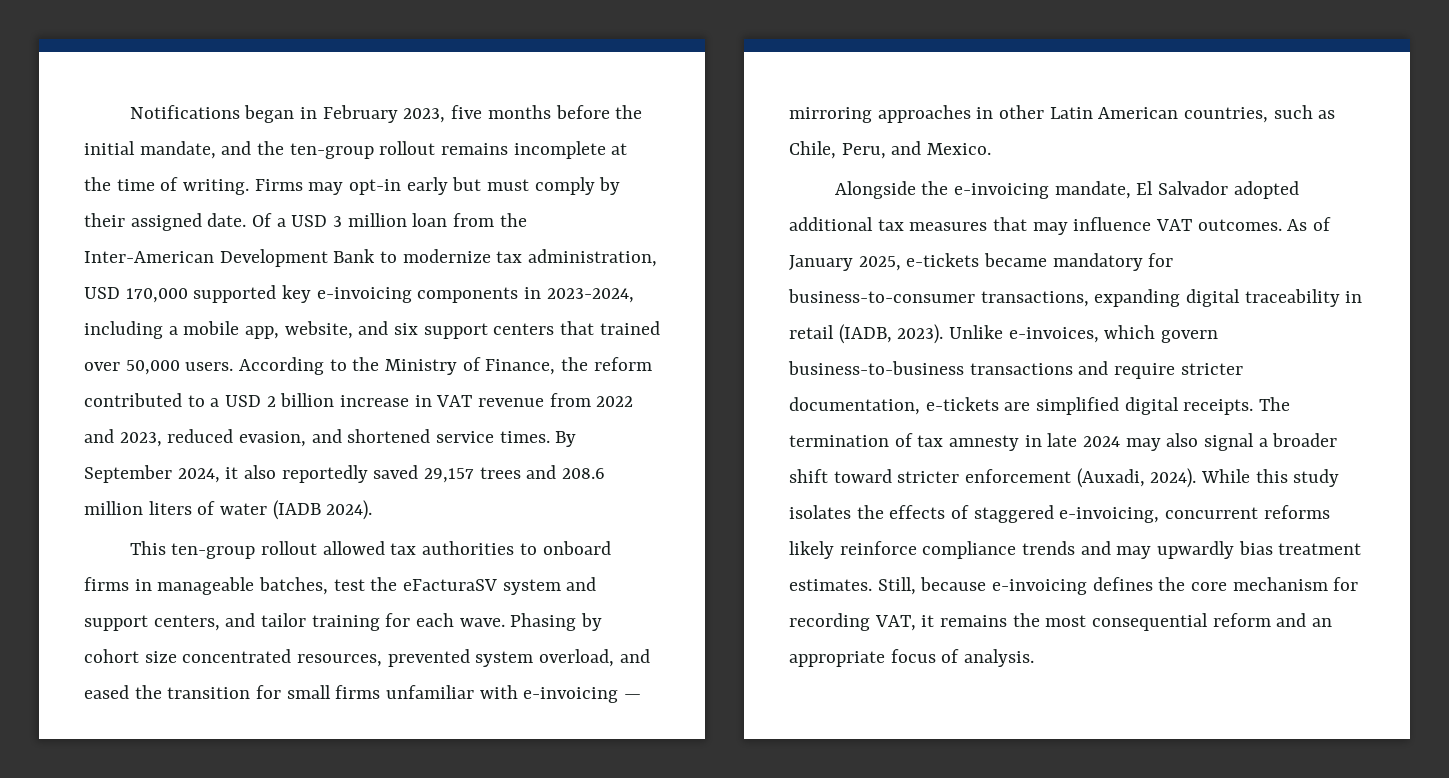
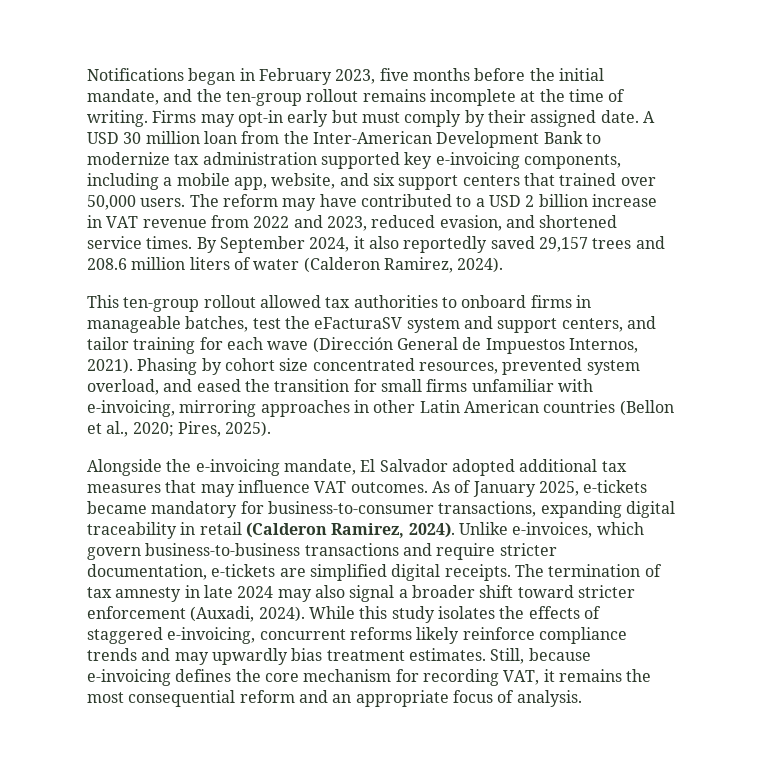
[252,213,343,227] Of a USD 3 -> [642,111,655,123] [87,132,142,144] A USD 30
[528,249,658,267] [84,285,634,303] administration, USD 170,000 supported key e-invoicing components in 2023-2024, -> [202,152,621,169] administration supported key e-invoicing components,
[239,357,652,375] According to the Ministry of Finance, the reform -> [189,194,357,211] The reform may have
[272,500,321,520] (IADB -> [303,257,453,273] (Calderon Ramirez,
[459,618,505,627] wave. -> [267,337,638,354] [87,358,133,374] wave (Dirección General de Impuestos Internos, 2021).
[523,687,642,703] e-invoicing — -> [87,400,175,417] e-invoicing,
[1184,105,1336,123] [789,141,992,159] countries, such as Chile, Peru, and Mexico. -> [543,400,674,416] [87,421,272,437] countries (Bellon et al., 2020; Pires, 2025).
[838,324,944,344] (IADB, 2023). -> [245,522,455,538] (Calderon Ramirez, 2024).

